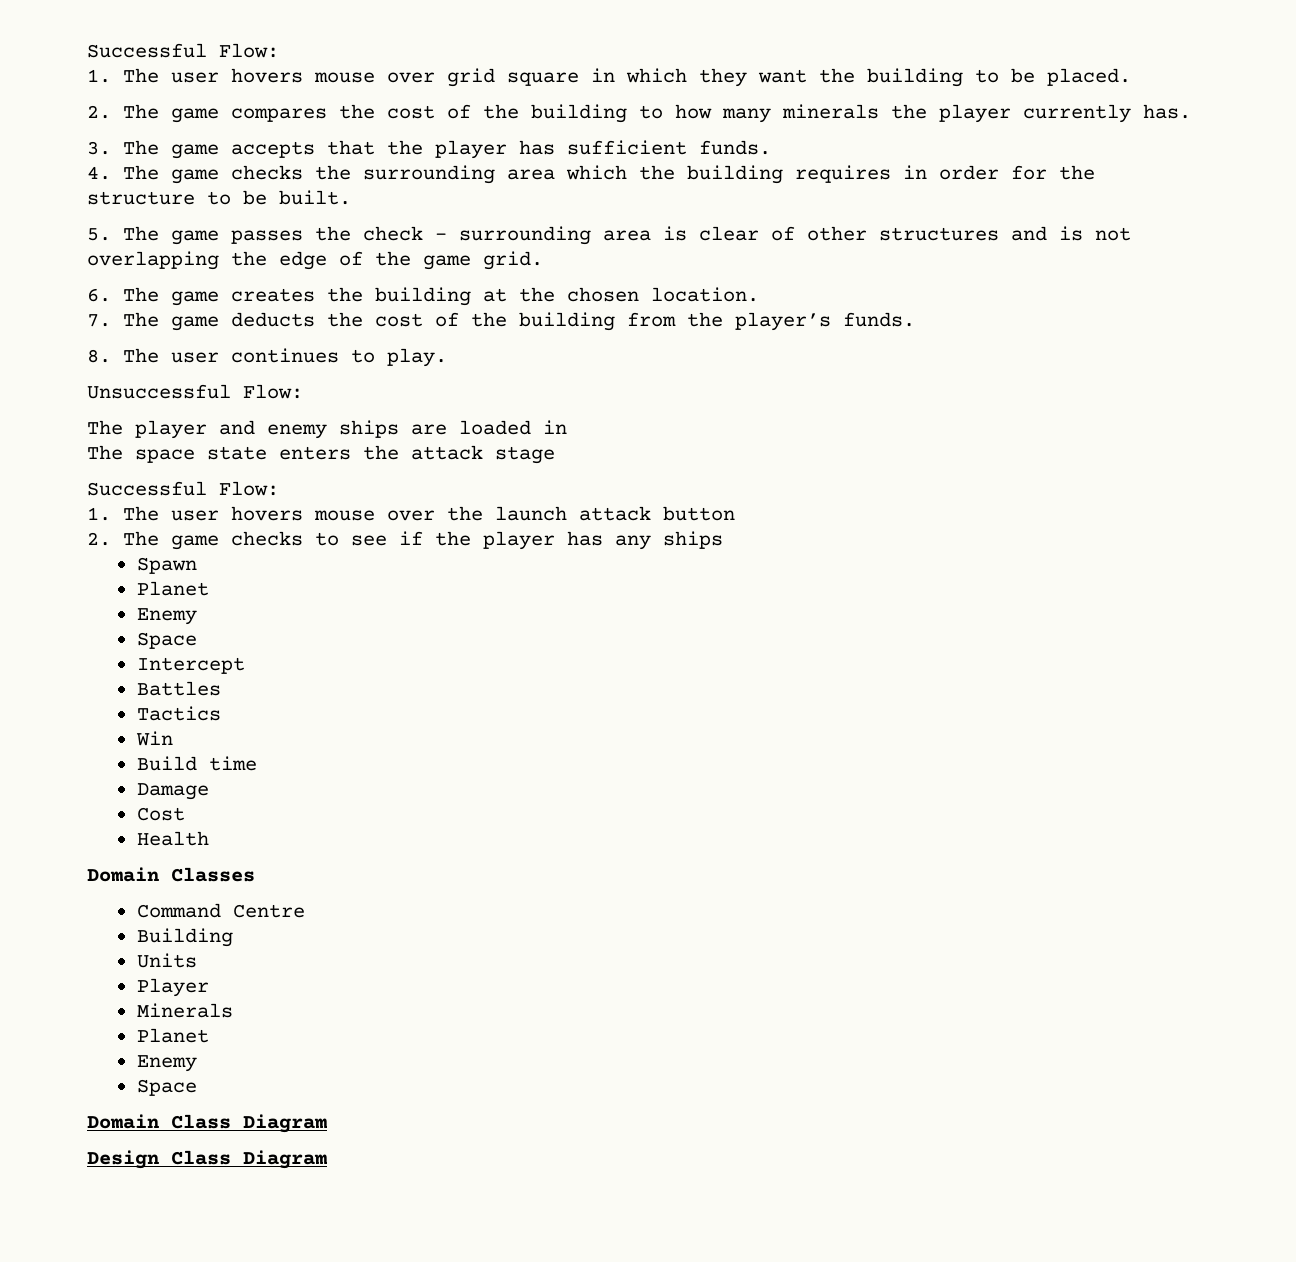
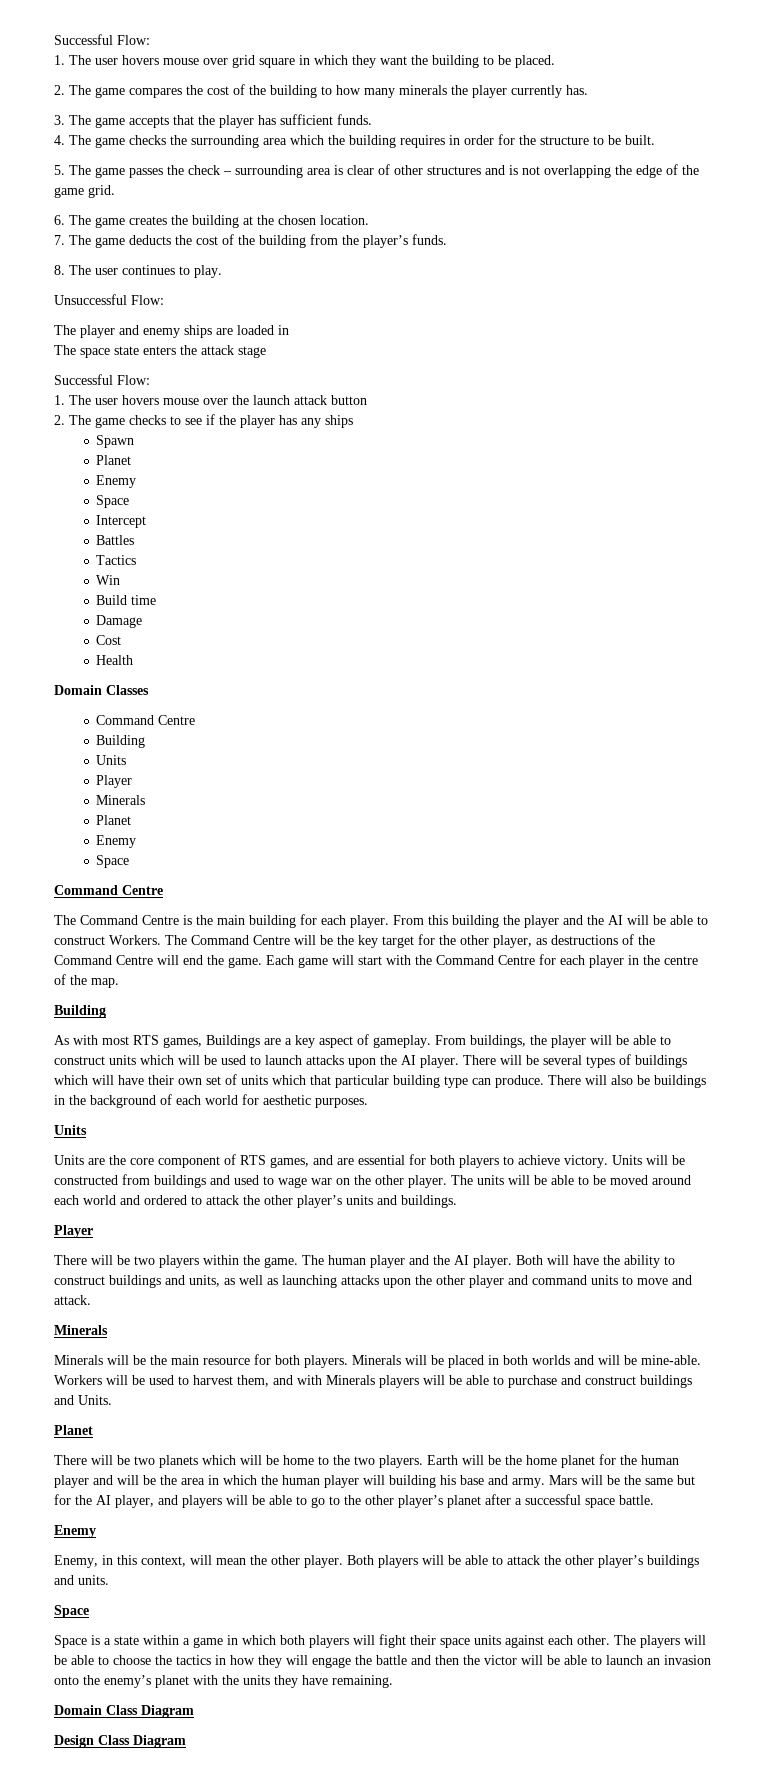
(197, 1087) none -> [54,885,163,895] [54,914,708,928] [54,934,655,948] [54,954,698,968] [54,974,119,988] [54,1005,106,1018] [54,1034,671,1048] [54,1054,687,1068] [54,1074,706,1088] [54,1094,368,1108] [54,1125,87,1135] [54,1154,685,1168] [54,1174,691,1188] [54,1195,457,1208] [54,1225,93,1238] [54,1255,675,1268] [54,1275,692,1288] [54,1295,91,1305] [54,1325,108,1335] [54,1354,701,1368] [54,1375,692,1388] [54,1395,112,1405] [54,1425,93,1435] [54,1454,679,1468] [54,1475,695,1488] [54,1494,654,1508] [54,1525,96,1538] [54,1555,699,1568] [54,1575,109,1585] [54,1605,89,1618] [54,1634,706,1648] [54,1655,711,1668] [54,1675,393,1688] // Command Centre // The Command Centre is the main building for each player. From this building the player and the AI will be able to construct Workers. The Command Centre will be the key target for the other player, as destructions of the Command Centre will end the game. Each game will start with the Command Centre for each player in the centre of the map. // Building // As with most RTS games, Buildings are a key aspect of gameplay. From buildings, the player will be able to construct units which will be used to launch attacks upon the AI player. There will be several types of buildings which will have their own set of units which that particular building type can produce. There will also be buildings in the background of each world for aesthetic purposes. // Units // Units are the core component of RTS games, and are essential for both players to achieve victory. Units will be constructed from buildings and used to wage war on the other player. The units will be able to be moved around each world and ordered to attack the other player’s units and buildings. // Player // There will be two players within the game. The human player and the AI player. Both will have the ability to construct buildings and units, as well as launching attacks upon the other player and command units to move and attack. // Minerals // Minerals will be the main resource for both players. Minerals will be placed in both worlds and will be mine-able. Workers will be used to harvest them, and with Minerals players will be able to purchase and construct buildings and Units. // Planet // There will be two planets which will be home to the two players. Earth will be the home planet for the human player and will be the area in which the human player will building his base and army. Mars will be the same but for the AI player, and players will be able to go to the other player’s planet after a successful space battle. // Enemy // Enemy, in this context, will mean the other player. Both players will be able to attack the other player’s buildings and units. // Space // Space is a state within a game in which both players will fight their space units against each other. The players will be able to choose the tactics in how they will engage the battle and then the victor will be able to launch an invasion onto the enemy’s planet with the units they have remaining.

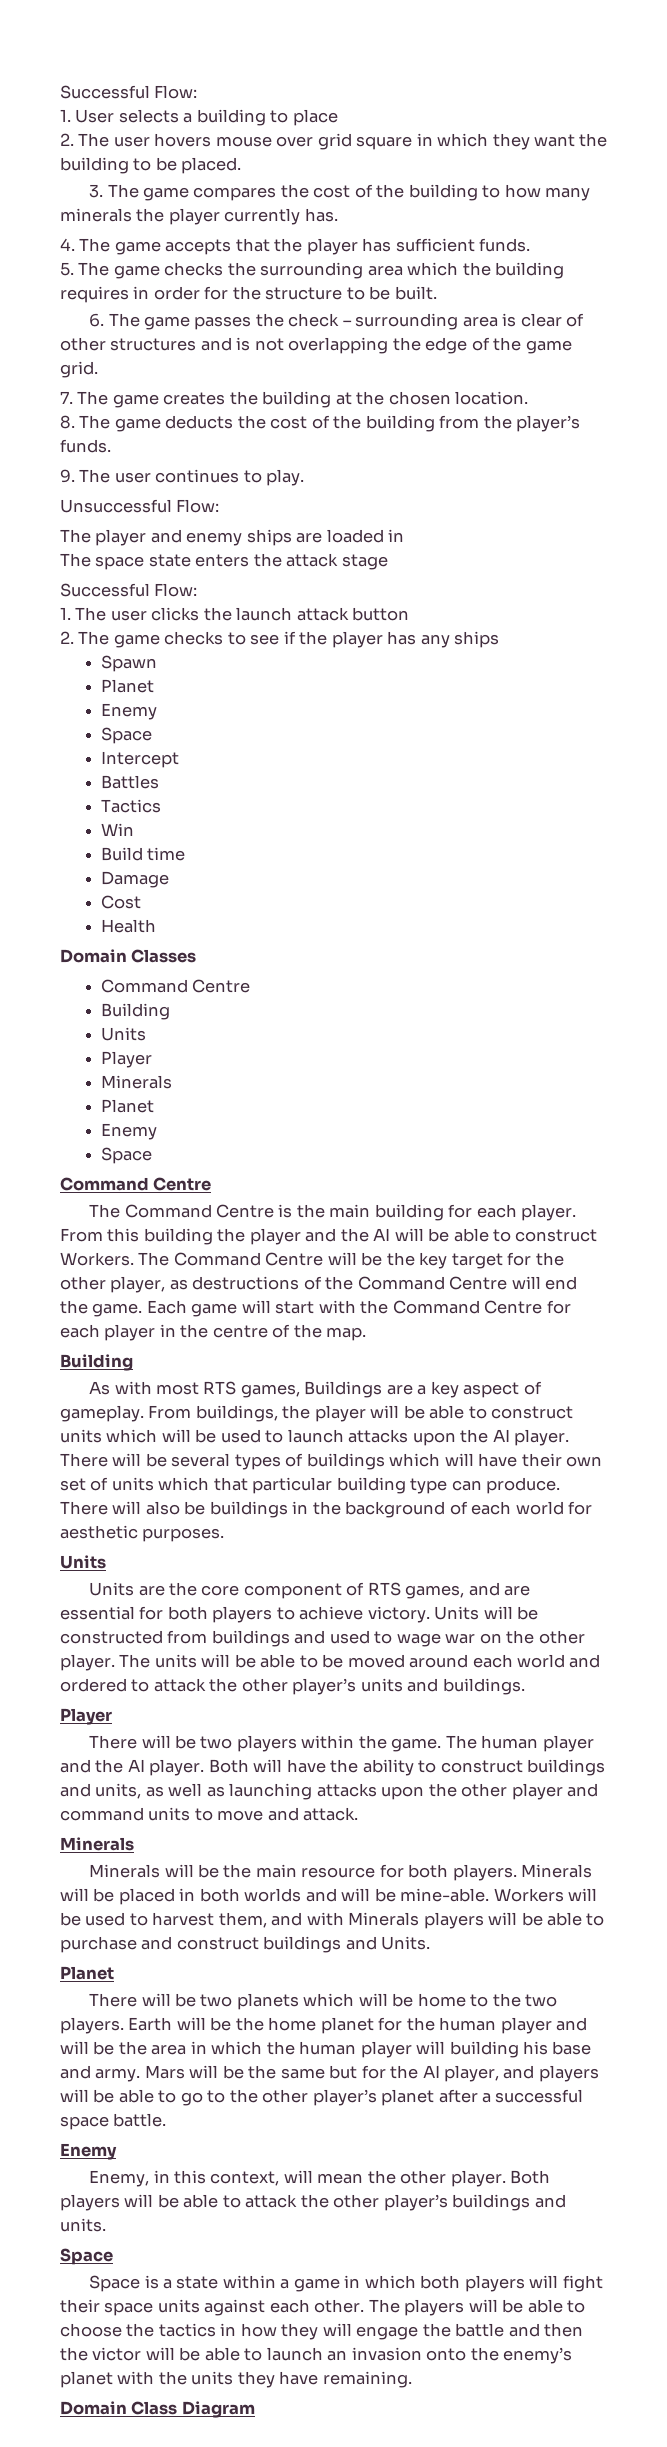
[54,34,150,45] [54,55,65,65] Successful Flow: // 1. -> [60,85,198,99] [60,109,338,126] [60,133,74,146] Successful Flow: // 1. User selects a building to place // 2.
[54,85,65,95] 2. -> [89,184,104,198] 3.
[54,115,65,125] 3. -> [60,238,75,251] 4.
[54,135,65,145] 4. -> [60,262,74,276] 5.
[54,165,65,175] 5. -> [89,313,105,327] 6.
[54,215,65,225] 6. -> [60,391,73,404] 7.
[54,235,65,245] 7. -> [60,415,75,429] 8.
[54,265,65,275] 8. -> [60,469,75,483] 9.
[122,395,228,405] hovers mouse over -> [151,607,200,621] clicks
[54,1735,186,1748] // Design Class Diagram -> (255, 2409) none

